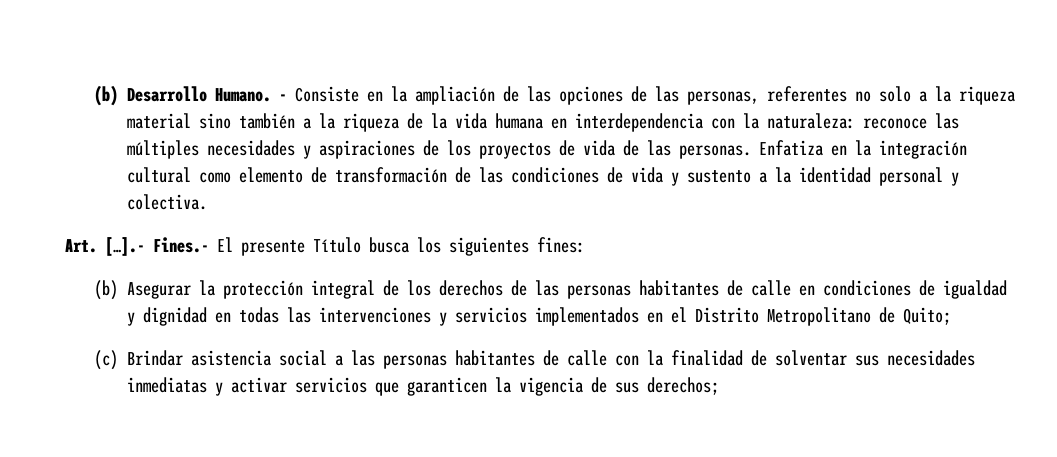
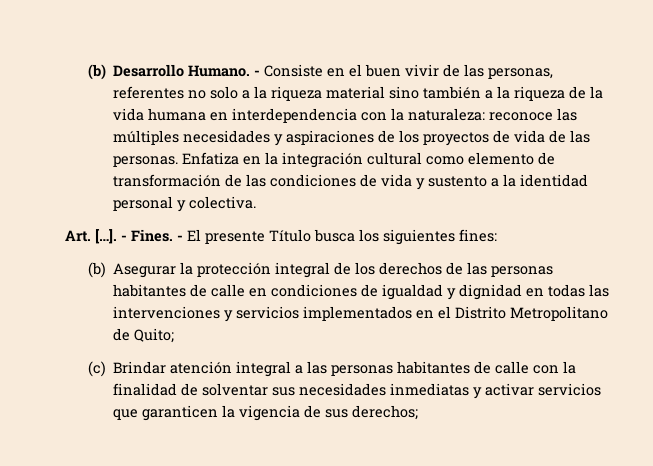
[391,86,624,105] la ampliación de las opciones -> [349,64,440,77] el buen vivir
[105,237,209,256] […].- Fines.- -> [95,229,183,244] […]. - Fines. -
[191,350,328,366] asistencia social -> [170,361,292,377] atención integral

